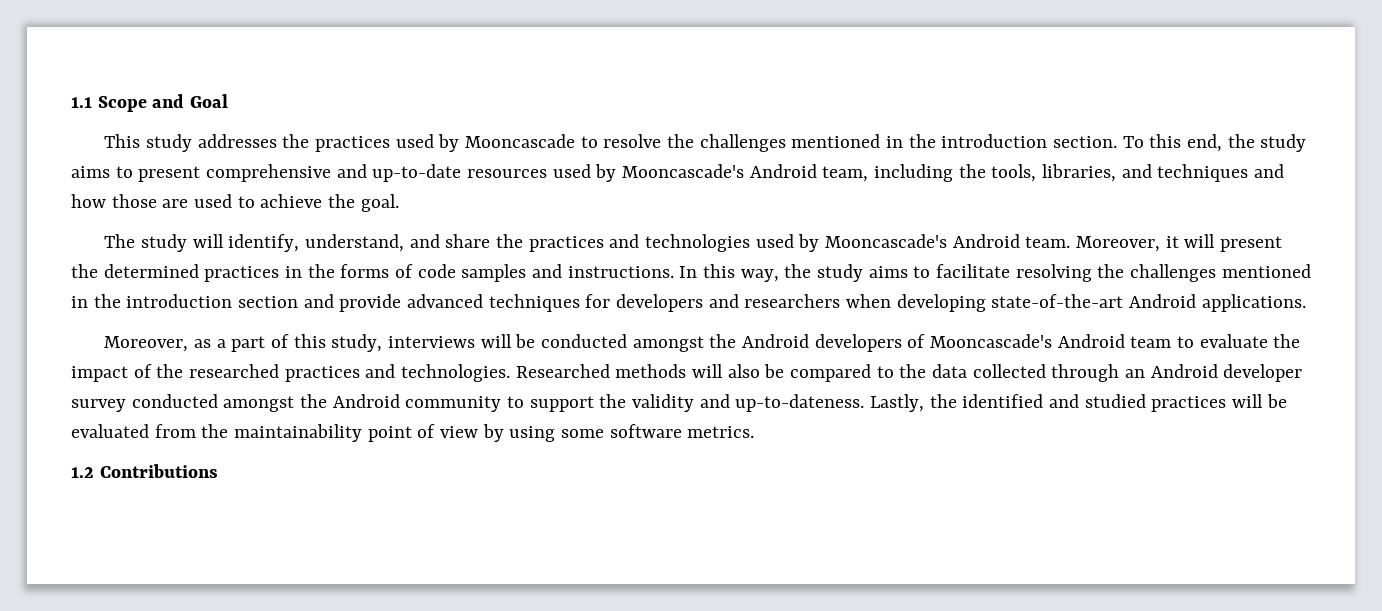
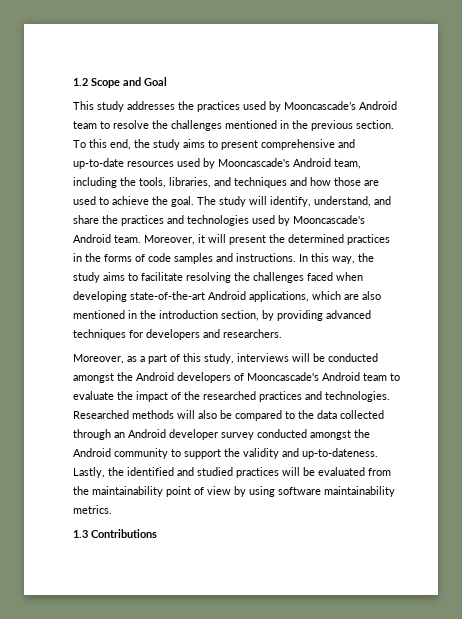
[71,97,92,108] 1.1 -> [73,78,88,86] 1.2
[464,134,575,148] Mooncascade -> [284,101,397,110] [73,121,97,129] Mooncascade’s Android team
[941,134,1048,148] introduction -> [311,120,353,131] previous
(399, 203) // -> (194, 201) none
[1221,264,1311,278] [71,294,402,312] mentioned in the introduction section and provide -> [307,272,363,281] [73,291,381,302] [73,310,323,321] faced when developing state-of-the-art Android applications, which are also mentioned in the introduction section, by providing
[744,294,1306,312] researchers when developing state-of-the-art Android applications. -> [223,329,282,338] researchers.
[561,424,682,438] some software -> [278,486,395,497] software maintainability
[71,467,94,478] 1.2 -> [73,530,88,538] 1.3

